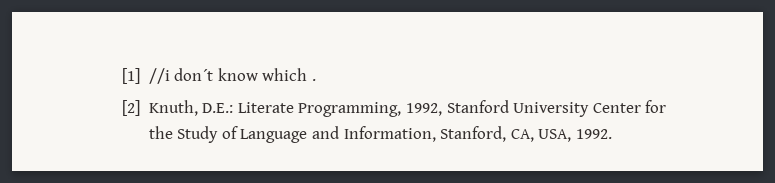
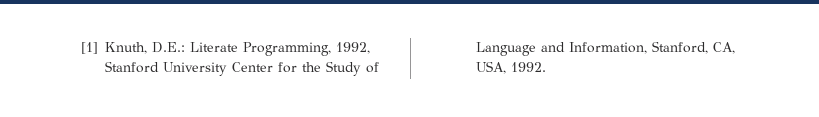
[148,68,317,84] [122,100,141,116] //i don´t know which . // [2] -> (98, 48) none

